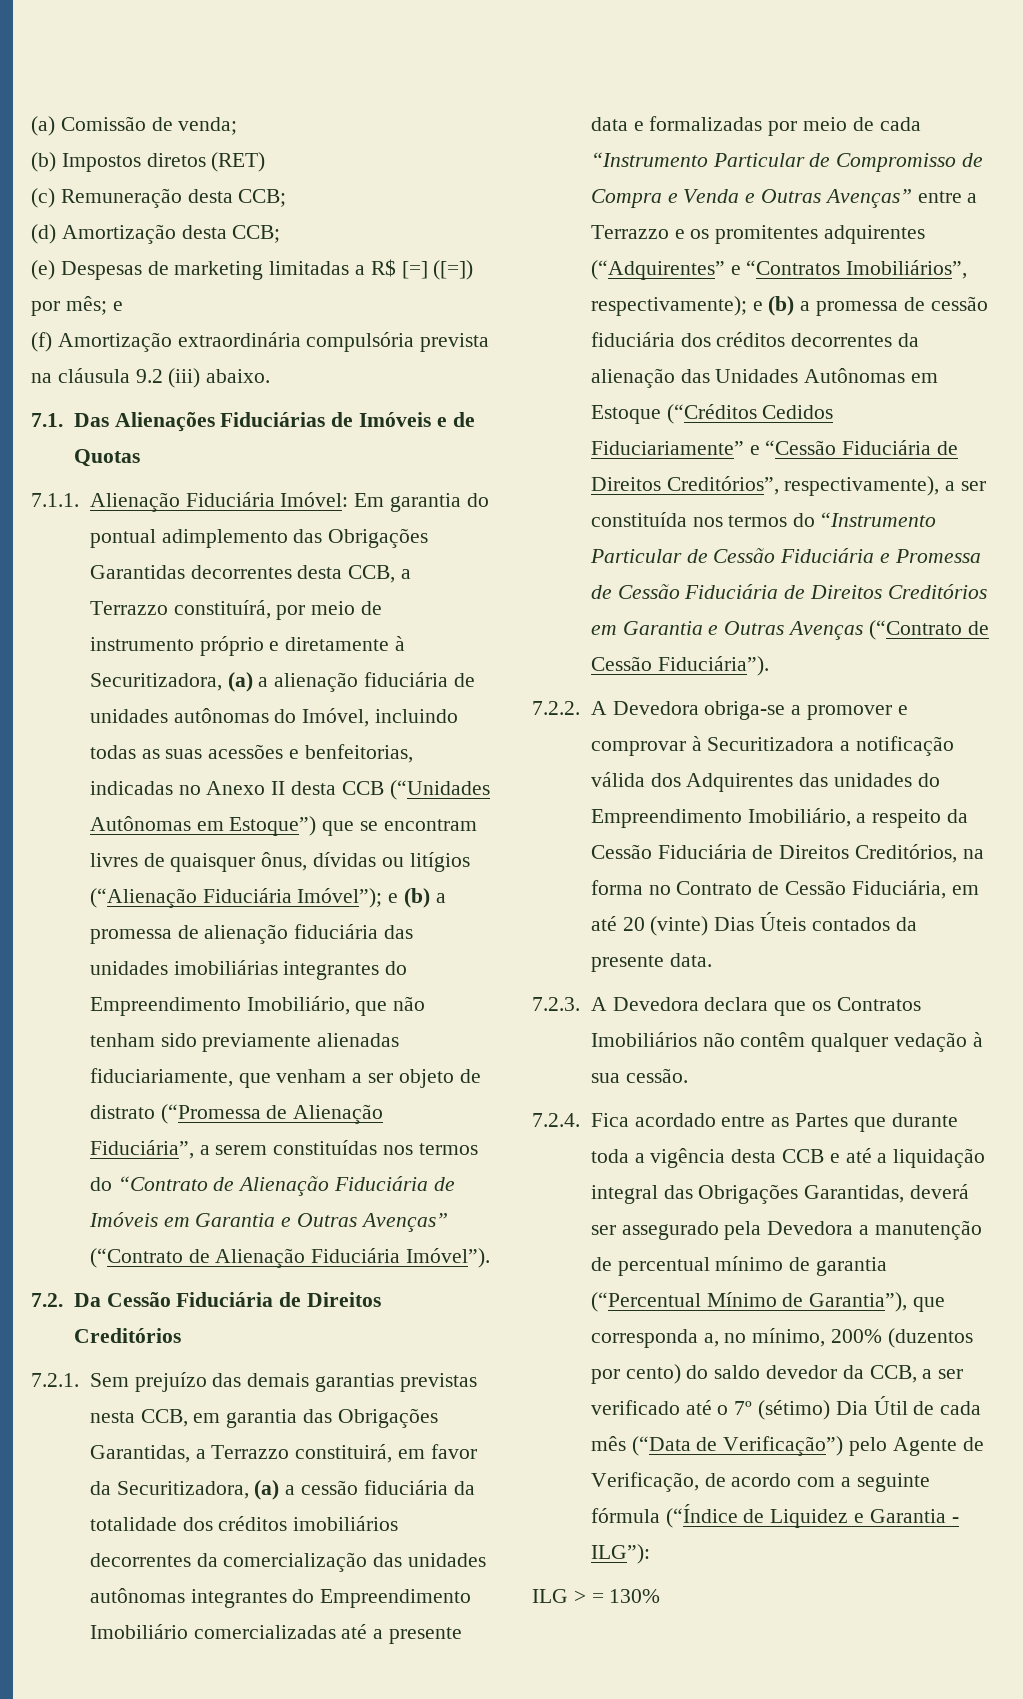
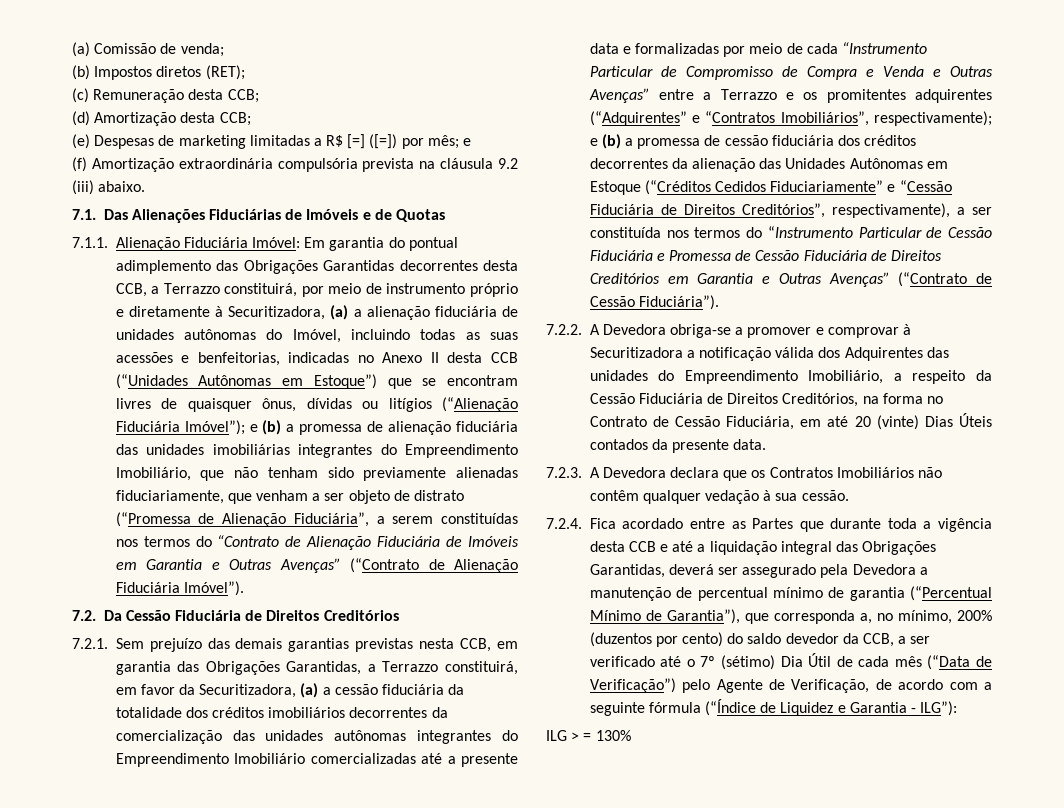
[211,152,266,172] (RET) -> [205,65,245,80] (RET);
[173,600,271,619] constituírá, -> [224,283,298,297] constituirá,
[787,621,863,640] Avenças -> [828,272,890,287] Avenças”

